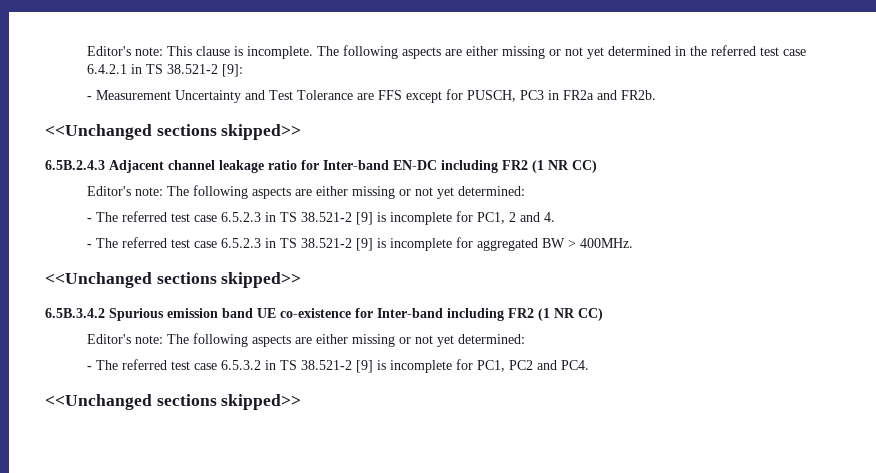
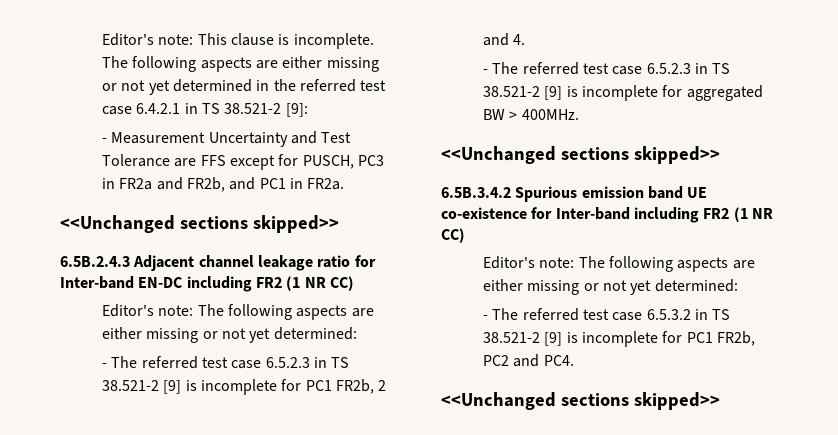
[621,90,657,100] FR2b. -> [186,177,345,192] FR2b, and PC1 in FR2a.
[477,212,506,224] PC1, -> [305,379,374,394] PC1 FR2b,
[477,360,506,372] PC1, -> [686,331,755,346] PC1 FR2b,

